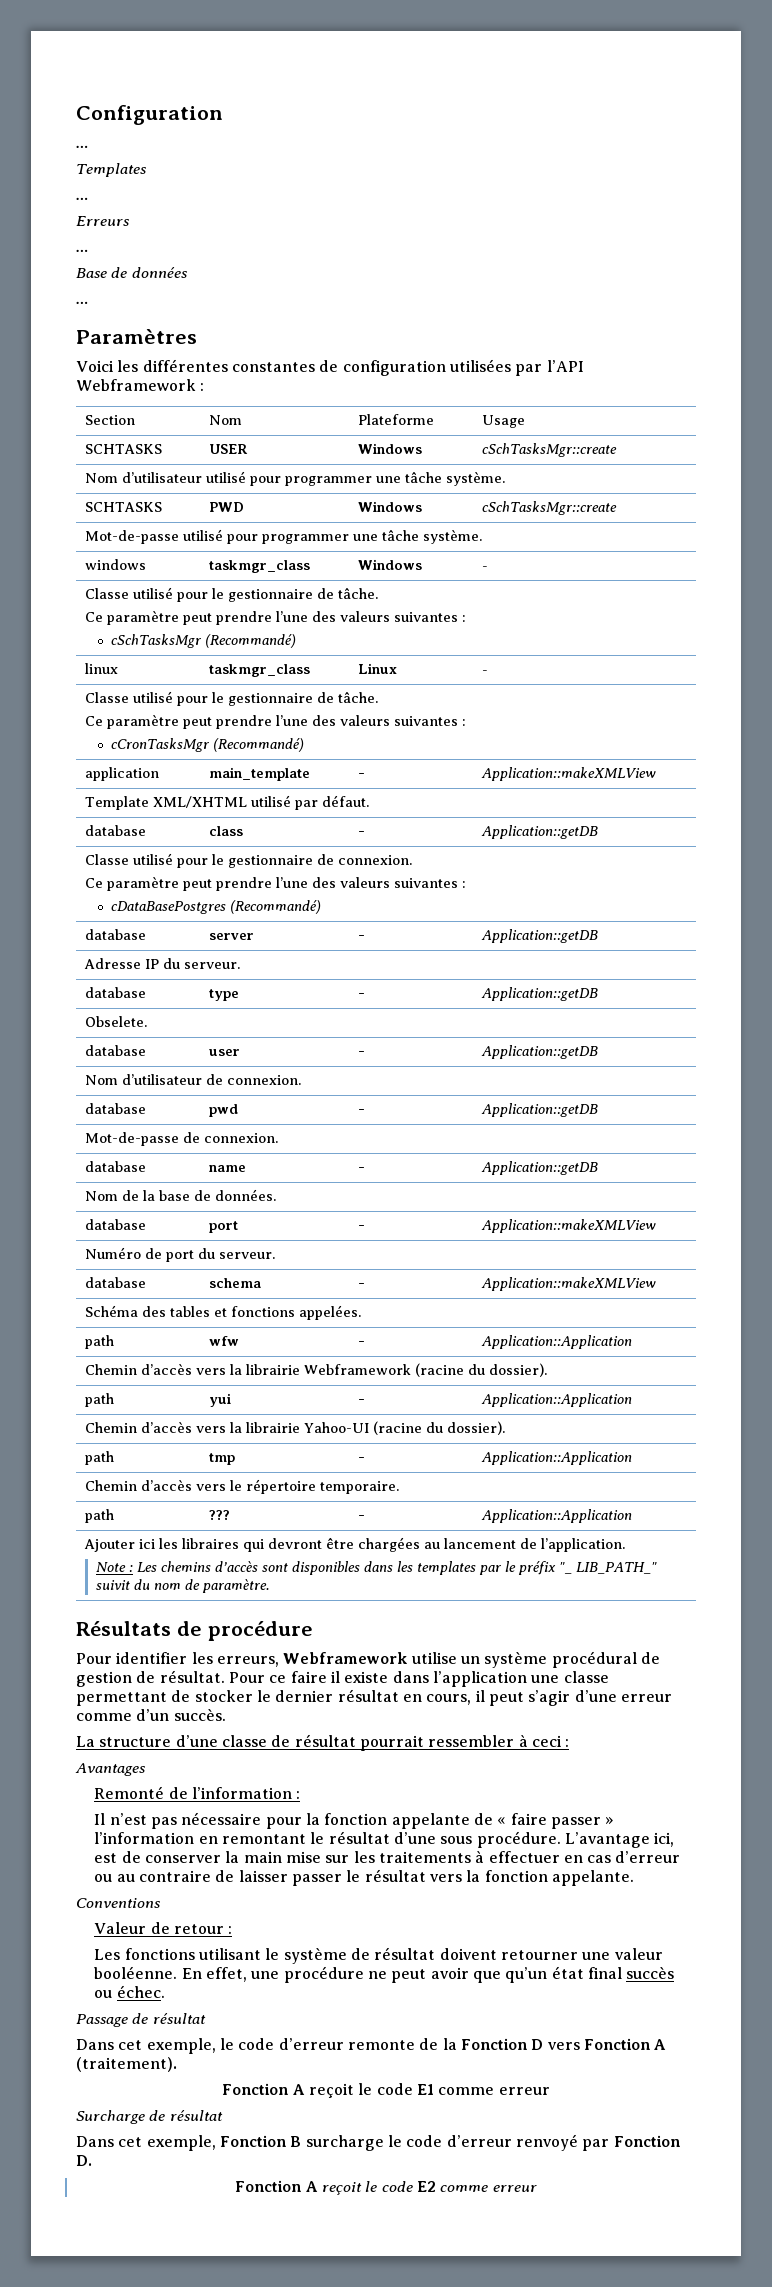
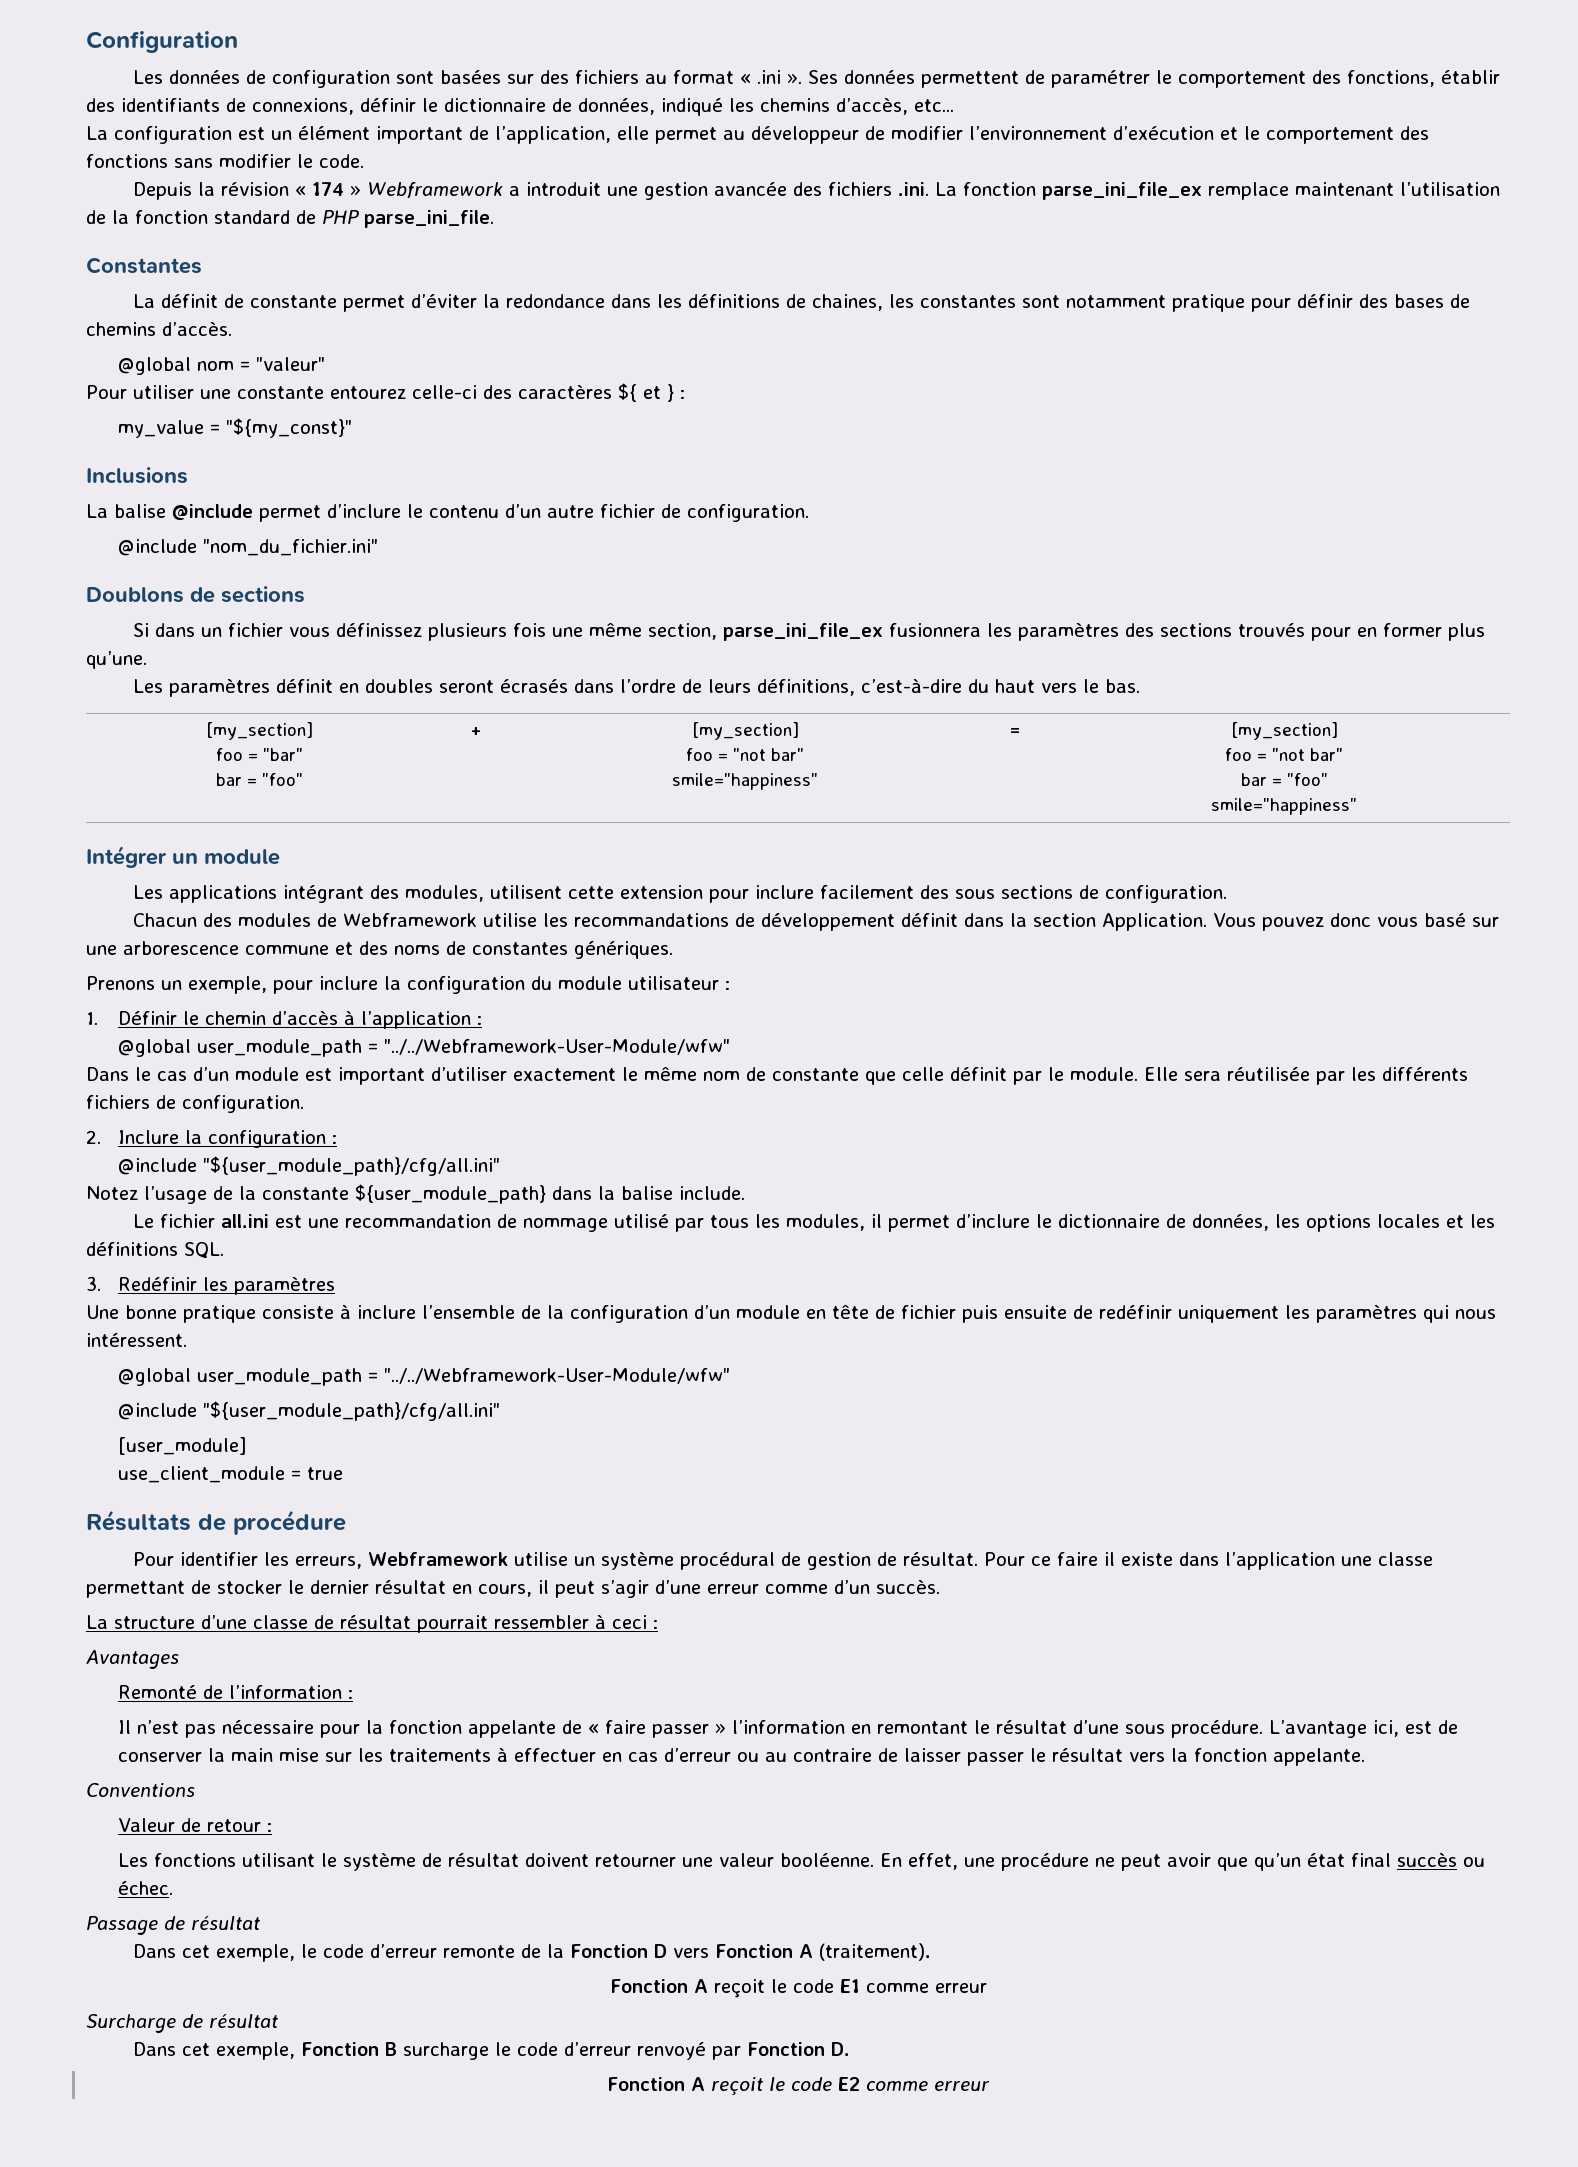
[76,145,88,148] [76,163,147,177] [76,197,88,200] [76,216,130,226] [76,249,88,252] [76,267,188,278] [76,301,88,304] [76,329,197,344] [76,359,584,376] [76,379,205,391] [84,415,135,425] [208,415,242,425] [357,414,434,425] [481,415,525,428] [84,444,162,454] [208,444,248,454] [357,443,422,454] [481,443,617,457] [84,471,505,486] [84,502,162,512] [208,502,244,512] [357,501,422,512] [481,501,617,515] [84,529,482,544] [84,559,146,570] [208,560,310,573] [357,559,422,570] [481,566,488,570] [84,587,378,602] [84,610,466,625] [111,634,297,648] [84,663,118,674] [208,664,310,677] [357,663,397,674] [481,670,488,674] [84,691,378,706] [84,714,466,729] [111,738,305,752] [84,767,159,781] [208,767,310,781] [357,773,365,778] [480,767,656,781] [84,795,369,810] [84,825,146,836] [208,826,243,836] [357,831,365,836] [480,825,598,839] [84,853,412,868] [84,876,466,891] [111,900,322,914] [84,929,146,940] [208,933,254,940] [357,935,365,940] [480,929,598,943] [83,958,240,969] [84,987,146,998] [208,989,239,1001] [357,993,365,998] [480,987,598,1001] [84,1016,147,1027] [84,1045,146,1056] [208,1049,240,1056] [357,1051,365,1056] [480,1045,598,1059] [84,1074,301,1085] [84,1103,146,1114] [208,1104,238,1117] [357,1109,365,1114] [480,1103,598,1117] [84,1132,278,1146] [84,1161,146,1172] [208,1165,246,1172] [357,1167,365,1172] [480,1161,598,1175] [84,1189,276,1201] [84,1219,146,1230] [208,1221,238,1233] [357,1225,365,1230] [480,1219,656,1233] [84,1247,275,1262] [84,1277,146,1288] [208,1278,261,1288] [357,1283,365,1288] [480,1277,656,1291] [84,1305,361,1320] [84,1335,114,1349] [208,1336,239,1346] [357,1341,365,1346] [480,1335,632,1349] [84,1363,547,1377] [84,1393,114,1407] [208,1393,231,1407] [357,1399,365,1404] [480,1393,632,1407] [84,1421,505,1435] [84,1451,114,1465] [208,1453,235,1465] [357,1457,365,1462] [480,1451,632,1465] [84,1479,399,1494] [84,1509,114,1523] [208,1510,230,1520] [357,1515,365,1520] [480,1509,632,1523] [83,1537,625,1552] [95,1561,657,1575] [95,1579,269,1593] … // Templates // … // Erreurs // … // Base de données // … // Paramètres // Voici les différentes constantes de configuration utilisées par l’API Webframework : // Section | Nom | Plateforme | Usage // SCHTASKS | USER | Windows | cSchTasksMgr::create // Nom d’utilisateur utilisé pour programmer une tâche système. // SCHTASKS | PWD | Windows | cSchTasksMgr::create // Mot-de-passe utilisé pour programmer une tâche système. // windows | taskmgr_class | Windows | - // Classe utilisé pour le gestionnaire de tâche. // Ce paramètre peut prendre l’une des valeurs suivantes : // cSchTasksMgr (Recommandé) // linux | taskmgr_class | Linux | - // Classe utilisé pour le gestionnaire de tâche. // Ce paramètre peut prendre l’une des valeurs suivantes : // cCronTasksMgr (Recommandé) // application | main_template | - | Application::makeXMLView // Template XML/XHTML utilisé par défaut. // database | class | - | Application::getDB // Classe utilisé pour le gestionnaire de connexion. // Ce paramètre peut prendre l’une des valeurs suivantes : // cDataBasePostgres (Recommandé) // database | server | - | Application::getDB // Adresse IP du serveur. // database | type | - | Application::getDB // Obselete. // database | user | - | Application::getDB // Nom d’utilisateur de connexion. // database | pwd | - | Application::getDB // Mot-de-passe de connexion. // database | name | - | Application::getDB // Nom de la base de données. // database | port | - | Application::makeXMLView // Numéro de port du serveur. // database | schema | - | Application::makeXMLView // Schéma des tables et fonctions appelées. // path | wfw | - | Application::Application // Chemin d’accès vers la librairie Webframework (racine du dossier). // path | yui | - | Application::Application // Chemin d’accès vers la librairie Yahoo-UI (racine du dossier). // path | tmp | - | Application::Application // Chemin d’accès vers le répertoire temporaire. // path | ??? | - | Application::Application // Ajouter ici les libraires qui devront être chargées au lancement de l’application. // Note : Les chemins d’accès sont disponibles dans les templates par le préfix "_ LIB_PATH_" suivit du nom de paramètre. -> [133,70,1501,88] [86,98,954,116] [86,126,1429,144] [86,154,364,168] [133,182,1501,200] [86,210,494,228] [86,257,202,274] [133,294,1471,312] [86,322,232,336] [118,357,326,375] [86,383,685,402] [118,418,353,438] [86,467,188,484] [86,504,809,522] [118,539,379,556] [86,586,305,603] [133,623,1486,641] [86,651,147,669] [133,679,1141,697] [206,722,313,740] [216,748,303,761] [216,773,303,786] [471,727,481,736] [691,722,799,740] [686,748,804,761] [672,773,818,790] [1009,728,1020,736] [1230,722,1338,740] [1225,748,1343,761] [1240,773,1328,786] [1211,798,1357,815] [86,846,280,868] [133,885,1228,903] [133,913,1500,931] [86,941,673,959] [86,976,730,994] [86,1011,483,1029] [118,1039,731,1057] [86,1067,1468,1085] [86,1095,304,1113] [86,1130,338,1148] [118,1156,501,1176] [86,1184,745,1204] [133,1214,1496,1232] [86,1242,224,1258] [86,1276,336,1295] [86,1305,1496,1323] [86,1333,187,1347] [118,1368,731,1386] [118,1401,501,1421] [118,1437,248,1455] [118,1466,344,1483] Les données de configuration sont basées sur des fichiers au format « .ini ». Ses données permettent de paramétrer le comportement des fonctions, établir des identifiants de connexions, définir le dictionnaire de données, indiqué les chemins d’accès, etc... // La configuration est un élément important de l’application, elle permet au développeur de modifier l’environnement d’exécution et le comportement des fonctions sans modifier le code. // Depuis la révision « 174 » Webframework a introduit une gestion avancée des fichiers .ini. La fonction parse_ini_file_ex remplace maintenant l’utilisation de la fonction standard de PHP parse_ini_file. // Constantes // La définit de constante permet d’éviter la redondance dans les définitions de chaines, les constantes sont notamment pratique pour définir des bases de chemins d’accès. // @global nom = "valeur" // Pour utiliser une constante entourez celle-ci des caractères ${ et } : // my_value = "${my_const}" // Inclusions // La balise @include permet d’inclure le contenu d’un autre fichier de configuration. // @include "nom_du_fichier.ini" // Doublons de sections // Si dans un fichier vous définissez plusieurs fois une même section, parse_ini_file_ex fusionnera les paramètres des sections trouvés pour en former plus qu’une. // Les paramètres définit en doubles seront écrasés dans l’ordre de leurs définitions, c’est-à-dire du haut vers le bas. // [my_section] // foo = "bar" // bar = "foo" | + | [my_section] // foo = "not bar" // smile="happiness" | = | [my_section] // foo = "not bar" // bar = "foo" // smile="happiness" // Intégrer un module // Les applications intégrant des modules, utilisent cette extension pour inclure facilement des sous sections de configuration. // Chacun des modules de Webframework utilise les recommandations de développement définit dans la section Application. Vous pouvez donc vous basé sur une arborescence commune et des noms de constantes génériques. // Prenons un exemple, pour inclure la configuration du module utilisateur : // 1. Définir le chemin d’accès à l’application : // @global user_module_path = "../../Webframework-User-Module/wfw" // Dans le cas d’un module est important d’utiliser exactement le même nom de constante que celle définit par le module. Elle sera réutilisée par les différents fichiers de configuration. // 2. Inclure la configuration : // @include "${user_module_path}/cfg/all.ini" // Notez l’usage de la constante ${user_module_path} dans la balise include. // Le fichier all.ini est une recommandation de nommage utilisé par tous les modules, il permet d’inclure le dictionnaire de données, les options locales et les définitions SQL. // 3. Redéfinir les paramètres // Une bonne pratique consiste à inclure l’ensemble de la configuration d’un module en tête de fichier puis ensuite de redéfinir uniquement les paramètres qui nous intéressent. // @global user_module_path = "../../Webframework-User-Module/wfw" // @include "${user_module_path}/cfg/all.ini" // [user_module] // use_client_module = true

